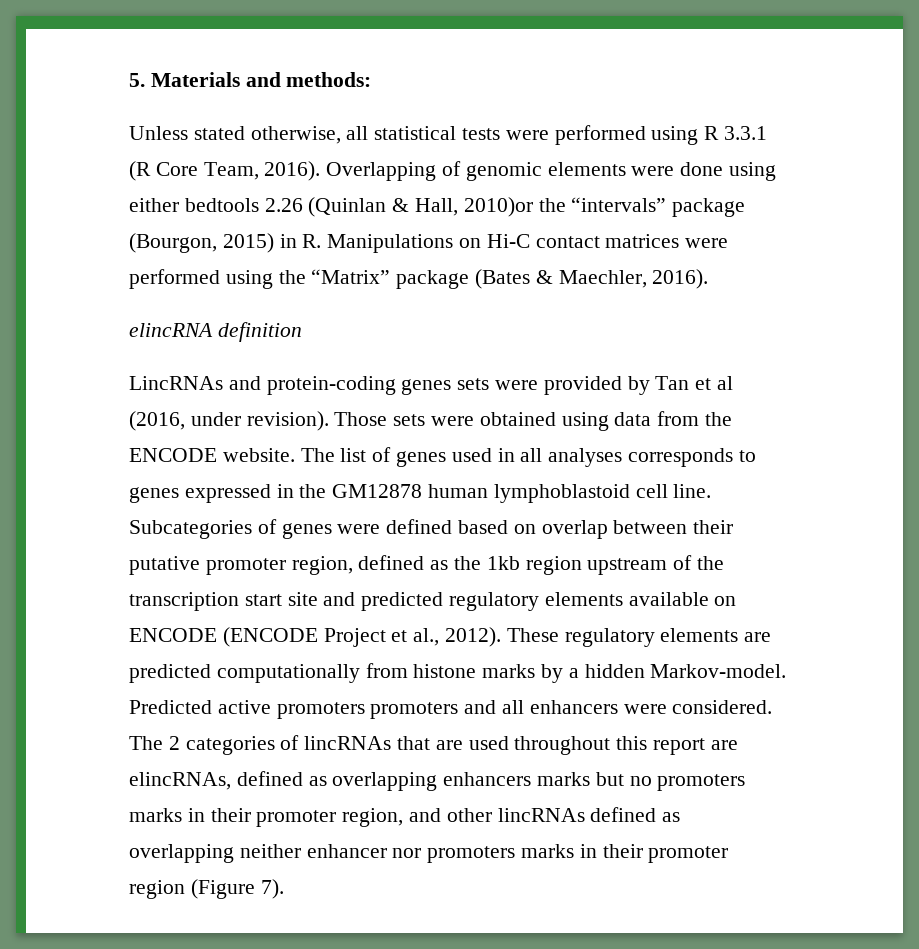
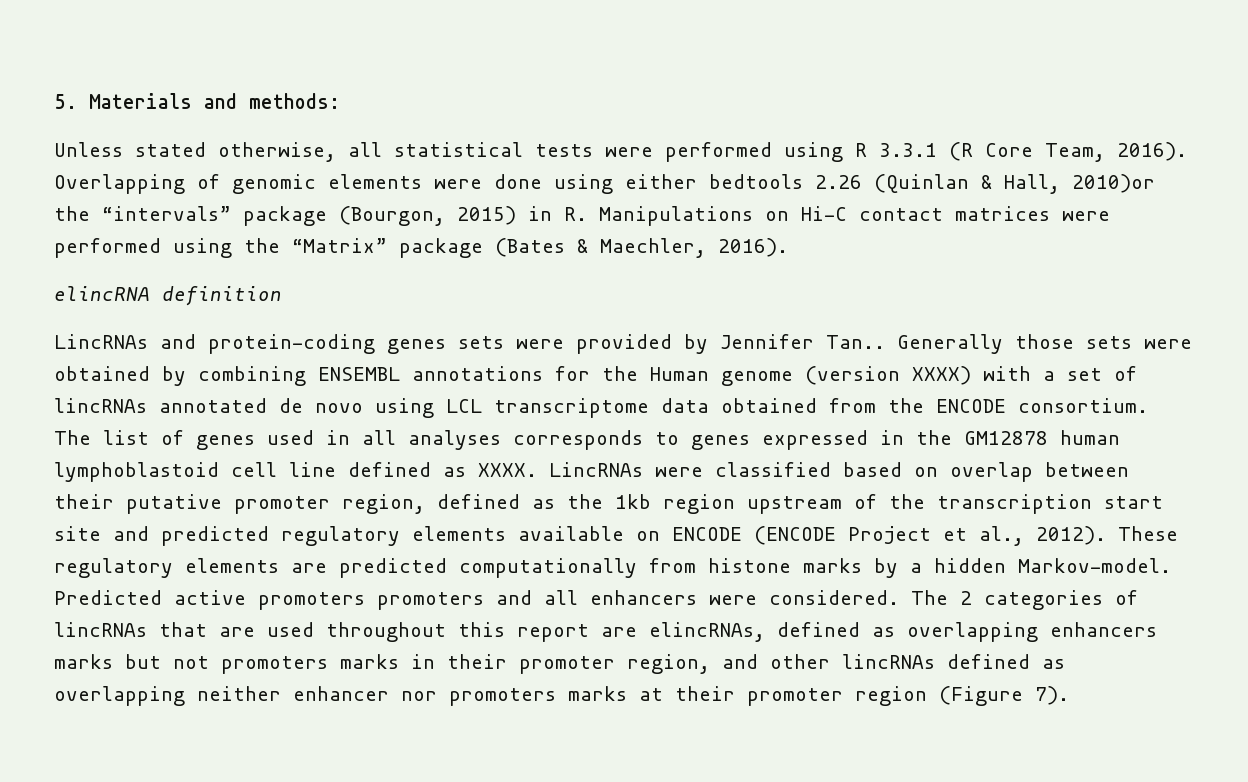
[655,376,734,390] [129,411,652,431] Tan et al (2016, under revision). Those sets were obtained using data -> [720,334,1192,354] [54,366,1137,386] [54,398,817,418] Jennifer Tan.. Generally those sets were obtained by combining ENSEMBL annotations for the Human genome (version XXXX) with a set of lincRNAs annotated de novo using LCL transcriptome data obtained
[222,448,295,462] website. -> [1018,398,1148,413] consortium.
[673,484,712,498] [129,519,453,539] line. Subcategories of genes were defined -> [289,462,831,477] line defined as XXXX. LincRNAs were classified
[629,776,652,786] no -> [173,656,209,669] not
[579,844,597,858] in -> [639,688,663,701] at

